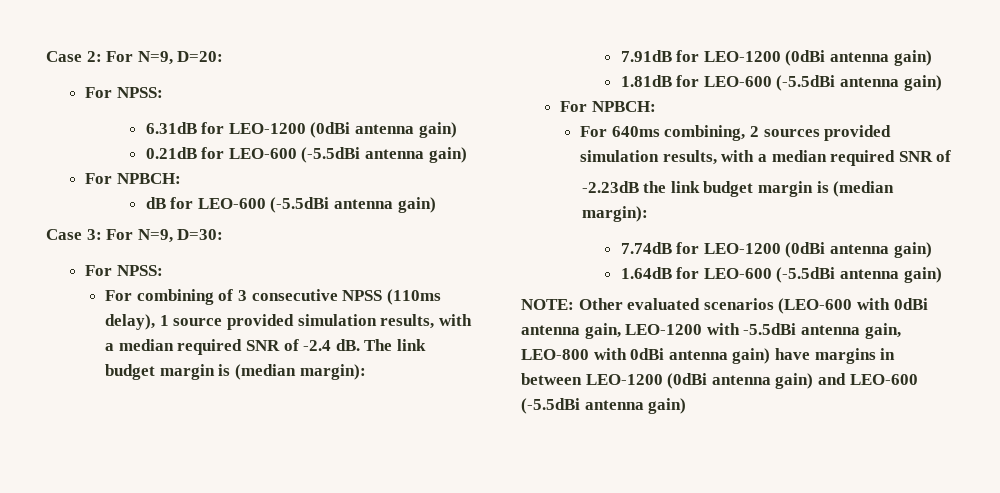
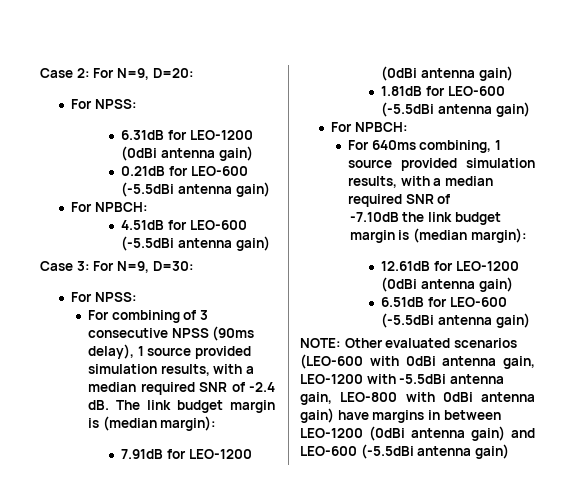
[145,197,166,209] dB -> [121,220,165,230] 4.51dB
[386,289,441,305] (110ms -> [212,326,255,341] (90ms
[749,126,820,137] 2 sources -> [494,140,501,150] [348,159,393,168] 1 source
[581,181,639,193] -2.23dB -> [349,212,399,222] -7.10dB
[620,242,932,258] [620,267,672,279] 7.74dB for LEO-1200 (0dBi antenna gain) // 1.64dB -> [381,261,519,271] [381,277,513,292] [381,297,425,307] 12.61dB for LEO-1200 (0dBi antenna gain) // 6.51dB

